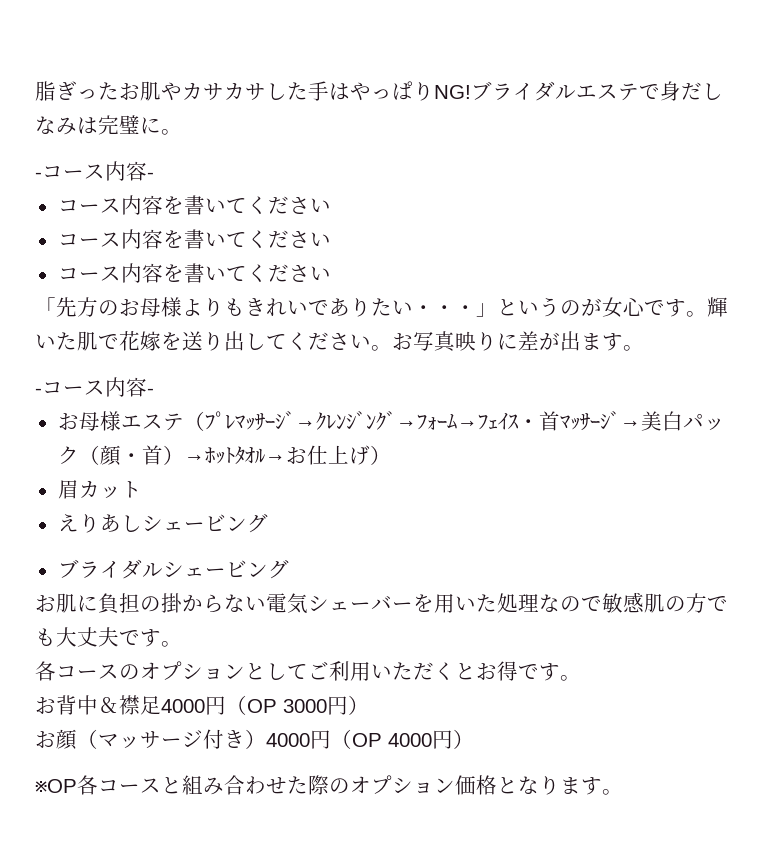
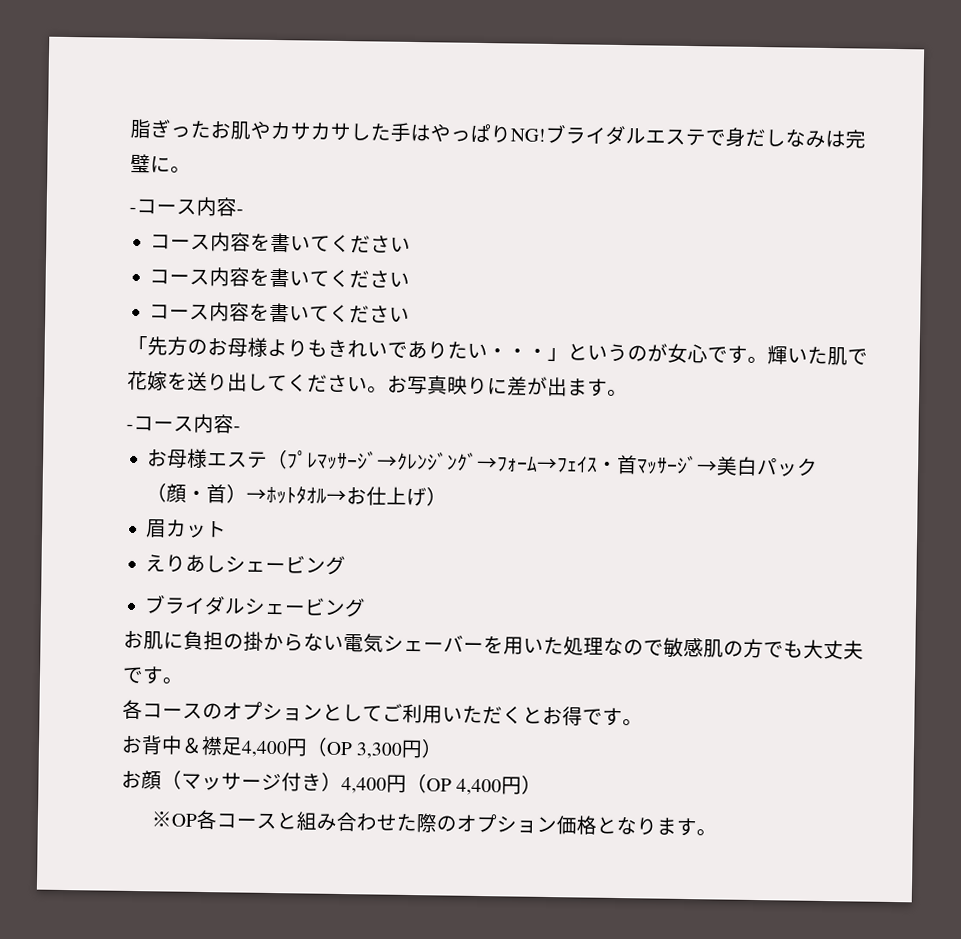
[161,695,327,715] 4000円（OP 3000 -> [241,737,404,759] 4,400円（OP 3,300
[266,729,432,749] 4000円（OP 4000 -> [341,773,503,796] 4,400円（OP 4,400

